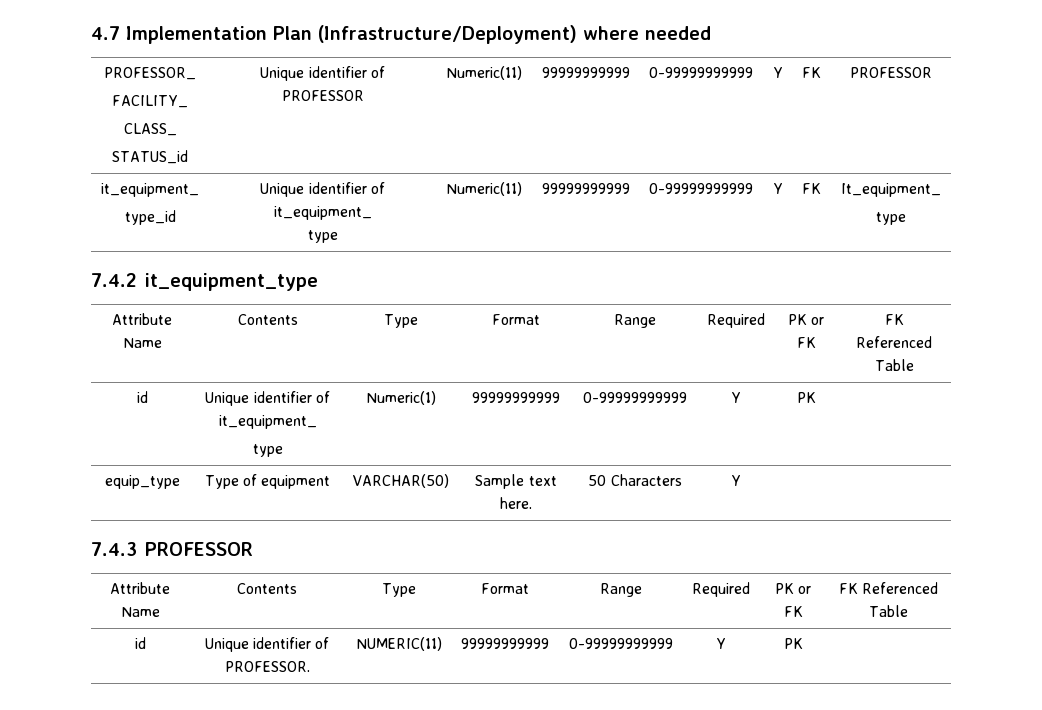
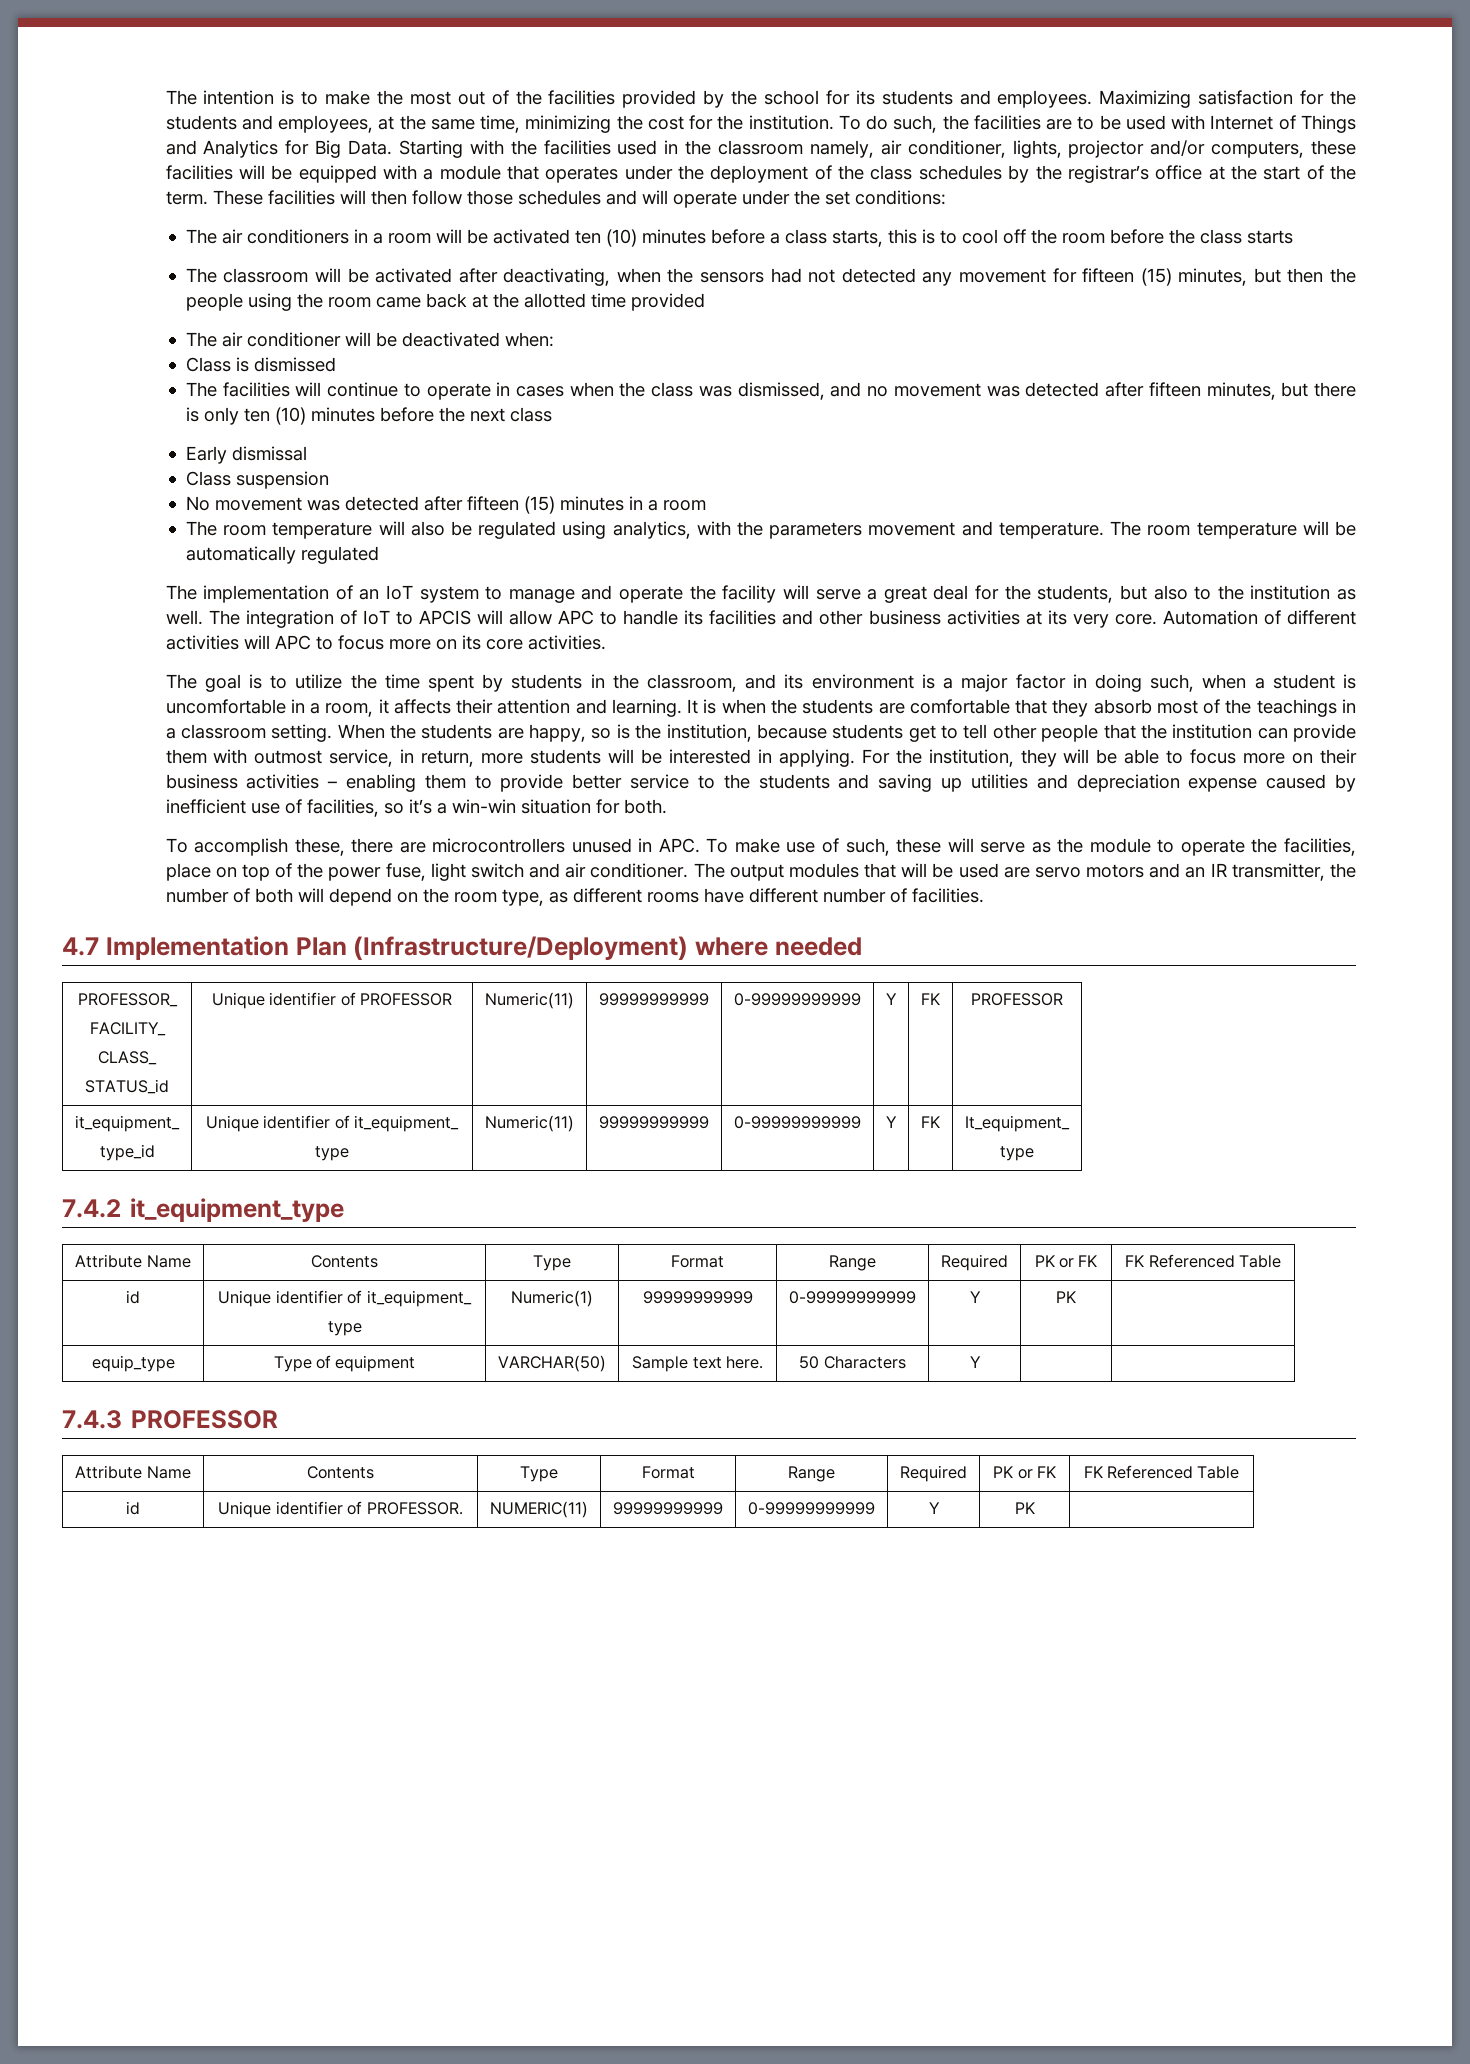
(91, 33) none -> [165,90,1357,108] [165,115,1356,133] [165,140,1357,158] [165,165,1357,183] [165,190,946,208] [185,229,1293,247] [185,268,1356,286] [185,293,705,311] [185,332,554,347] [185,357,336,372] [185,382,1356,400] [185,407,552,425] [185,446,307,464] [185,471,329,489] [185,496,706,514] [185,521,1357,539] [185,546,379,564] [165,585,1357,603] [165,610,1356,628] [165,635,606,650] [165,674,1356,692] [165,699,1357,717] [165,724,1356,742] [165,749,1357,767] [165,774,1356,792] [165,799,667,817] [165,838,1356,856] [165,863,1357,881] [165,888,984,906] The intention is to make the most out of the facilities provided by the school for its students and employees. Maximizing satisfaction for the students and employees, at the same time, minimizing the cost for the institution. To do such, the facilities are to be used with Internet of Things and Analytics for Big Data. Starting with the facilities used in the classroom namely, air conditioner, lights, projector and/or computers, these facilities will be equipped with a module that operates under the deployment of the class schedules by the registrar’s office at the start of the term. These facilities will then follow those schedules and will operate under the set conditions: // The air conditioners in a room will be activated ten (10) minutes before a class starts, this is to cool off the room before the class starts // The classroom will be activated after deactivating, when the sensors had not detected any movement for fifteen (15) minutes, but then the people using the room came back at the allotted time provided // The air conditioner will be deactivated when: // Class is dismissed // The facilities will continue to operate in cases when the class was dismissed, and no movement was detected after fifteen minutes, but there is only ten (10) minutes before the next class // Early dismissal // Class suspension // No movement was detected after fifteen (15) minutes in a room // The room temperature will also be regulated using analytics, with the parameters movement and temperature. The room temperature will be automatically regulated // The implementation of an IoT system to manage and operate the facility will serve a great deal for the students, but also to the institution as well. The integration of IoT to APCIS will allow APC to handle its facilities and other business activities at its very core. Automation of different activities will APC to focus more on its core activities. // The goal is to utilize the time spent by students in the classroom, and its environment is a major factor in doing such, when a student is uncomfortable in a room, it affects their attention and learning. It is when the students are comfortable that they absorb most of the teachings in a classroom setting. When the students are happy, so is the institution, because students get to tell other people that the institution can provide them with outmost service, in return, more students will be interested in applying. For the institution, they will be able to focus more on their business activities – enabling them to provide better service to the students and saving up utilities and depreciation expense caused by inefficient use of facilities, so it’s a win-win situation for both. // To accomplish these, there are microcontrollers unused in APC. To make use of such, these will serve as the module to operate the facilities, place on top of the power fuse, light switch and air conditioner. The output modules that will be used are servo motors and an IR transmitter, the number of both will depend on the room type, as different rooms have different number of facilities. //

